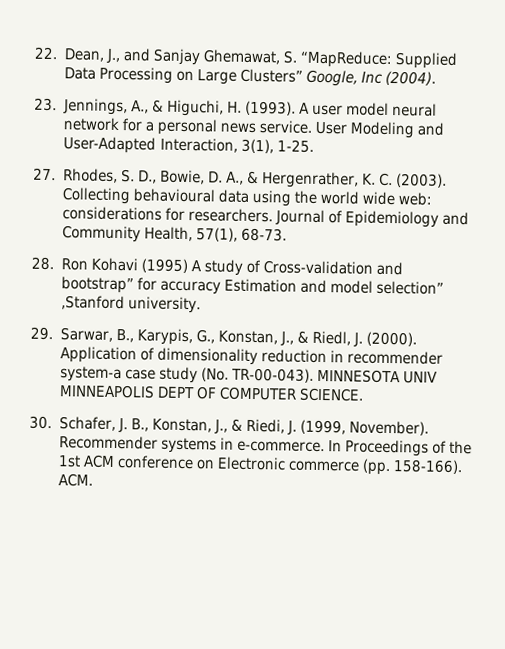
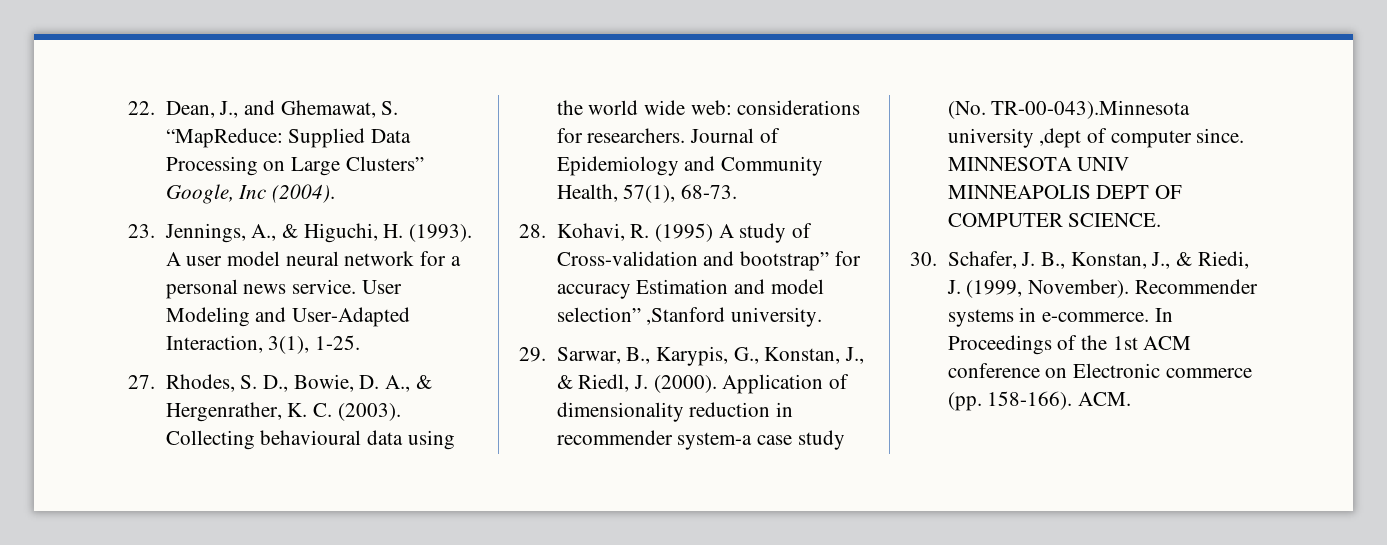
[152,48,201,66] Sanjay -> (275, 107) none
[60,257,138,272] Ron Kohavi -> [556,223,650,241] Kohavi, R.
[230,367,314,383] TR-00-043). -> [991,100,1191,119] [947,128,1245,148] TR-00-043).Minnesota university ,dept of computer since.

